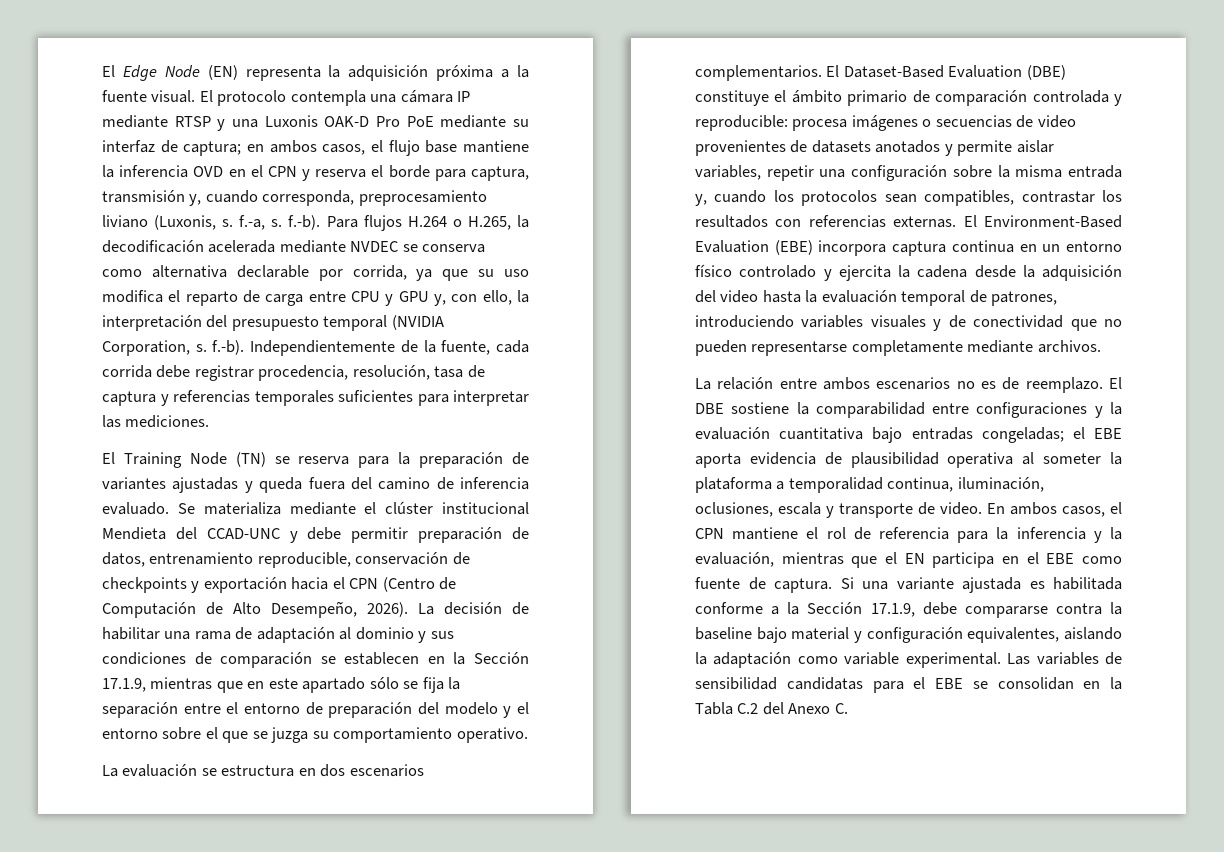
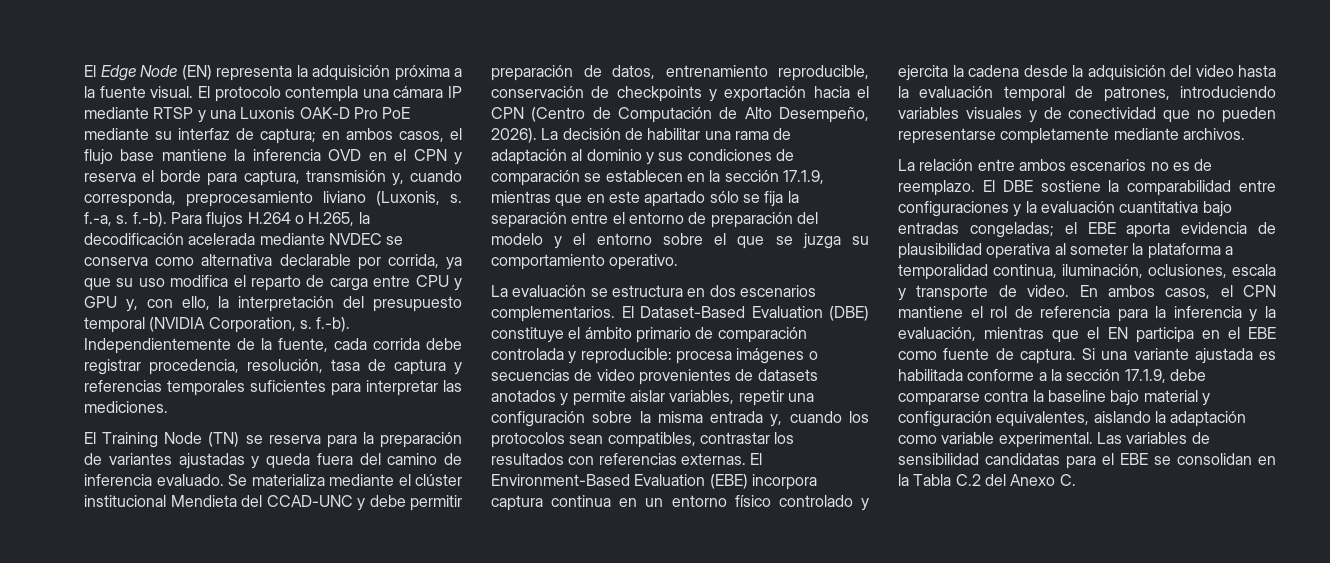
[474,652,529,664] Sección -> [724,170,779,182] sección
[807,602,863,614] Sección -> [1066,369,1121,381] sección

